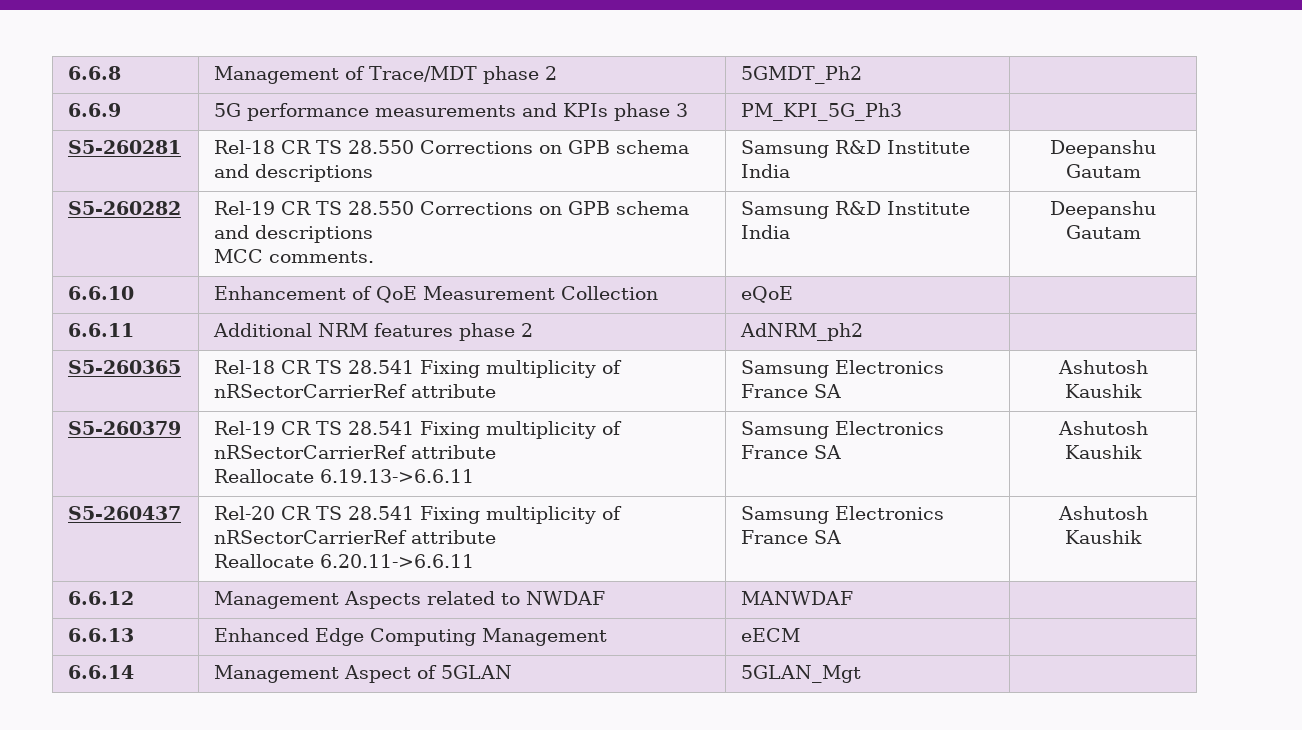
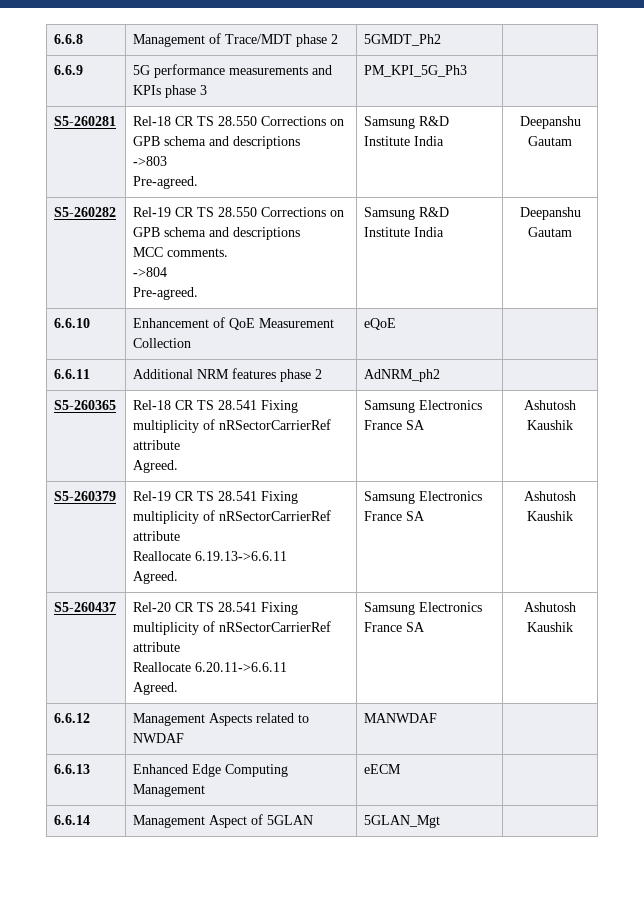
(374, 173) none -> [133,156,168,166] [133,176,199,189] // ->803 // Pre-agreed.
(375, 257) none -> [133,267,168,277] [133,287,199,300] // ->804 // Pre-agreed.
(497, 391) none -> [133,460,179,473] // Agreed.
(475, 476) none -> [133,571,179,584] // Agreed.
(475, 561) none -> [133,682,179,695] // Agreed.

